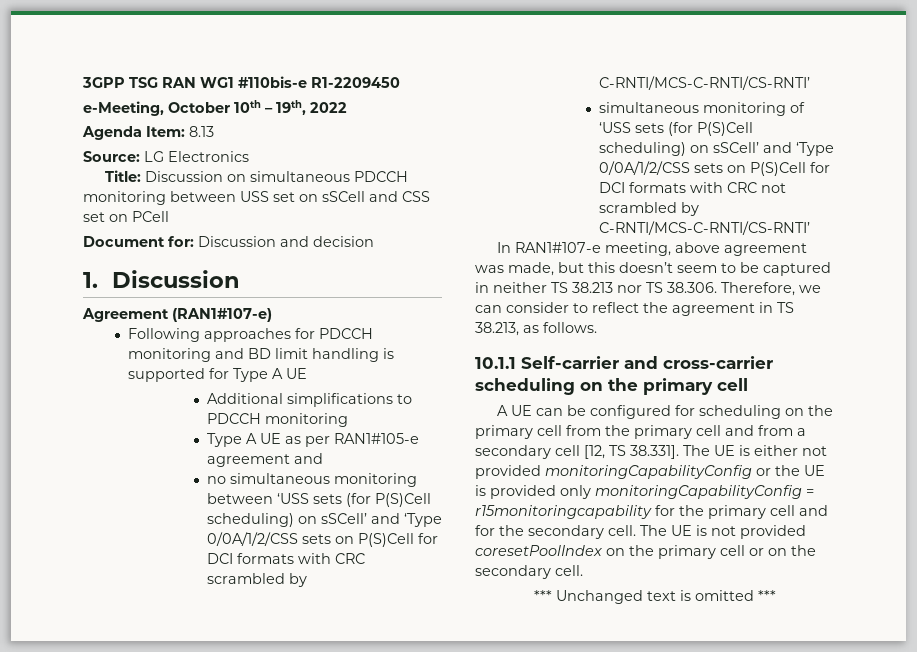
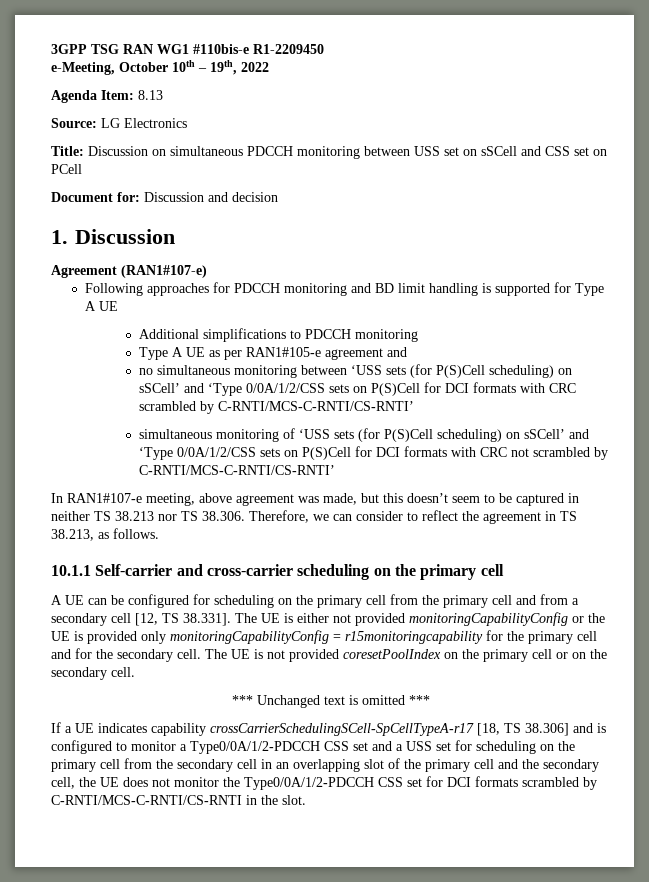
(776, 595) none -> [51,722,606,736] [51,740,575,754] [51,758,599,772] [51,776,597,790] [51,795,306,805] // If a UE indicates capability crossCarrierSchedulingSCell-SpCellTypeA-r17 [18, TS 38.306] and is configured to monitor a Type0/0A/1/2-PDCCH CSS set and a USS set for scheduling on the primary cell from the secondary cell in an overlapping slot of the primary cell and the secondary cell, the UE does not monitor the Type0/0A/1/2-PDCCH CSS set for DCI formats scrambled by C-RNTI/MCS-C-RNTI/CS-RNTI in the slot.

